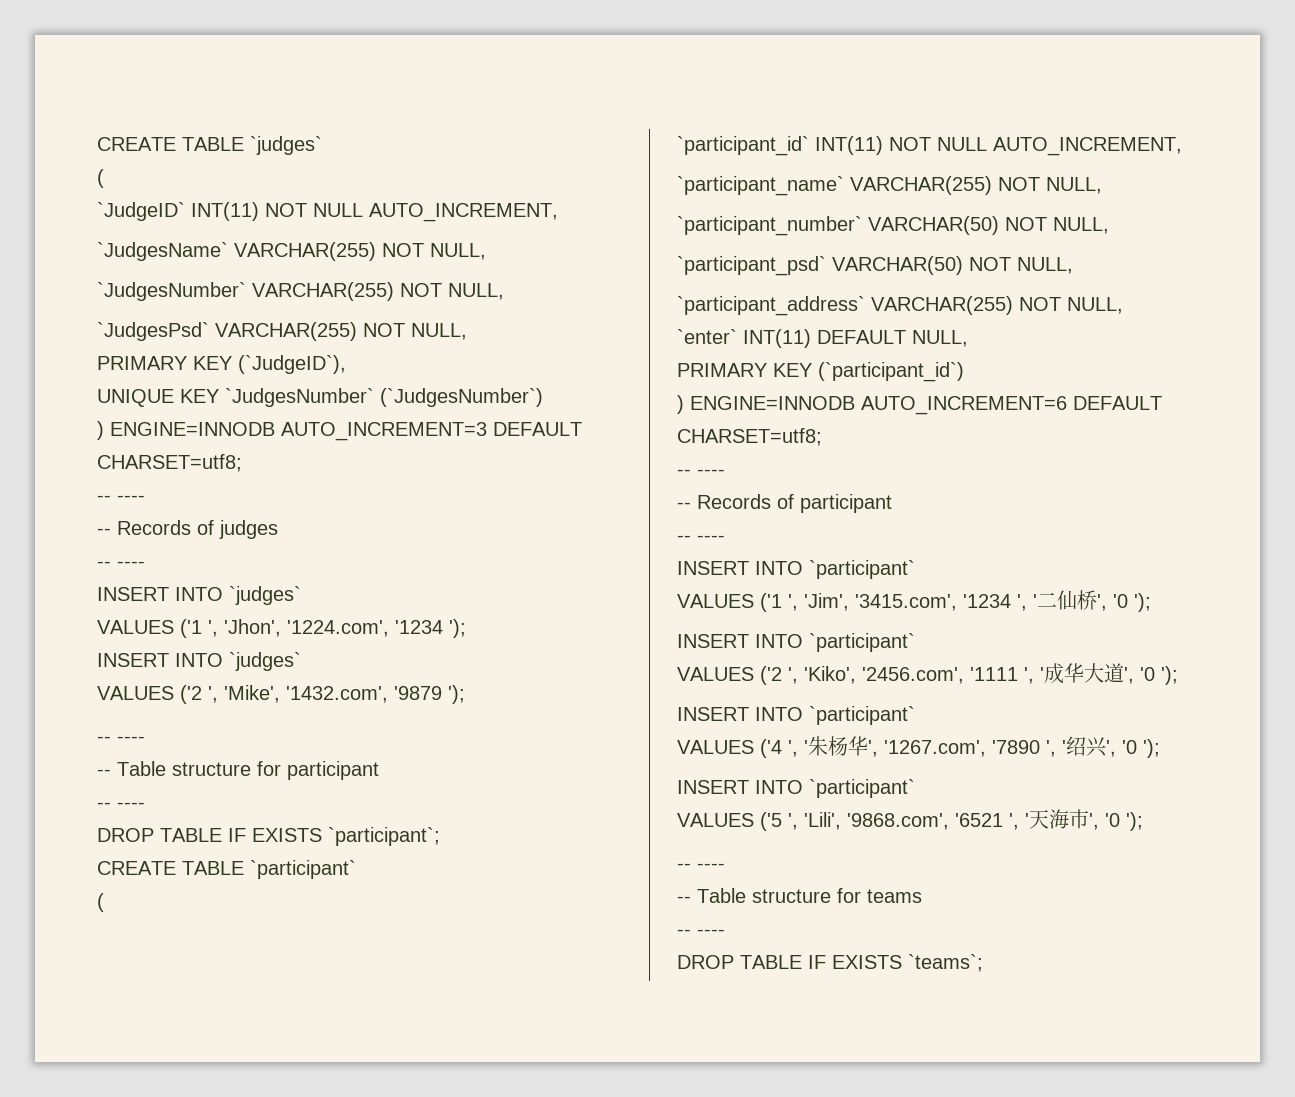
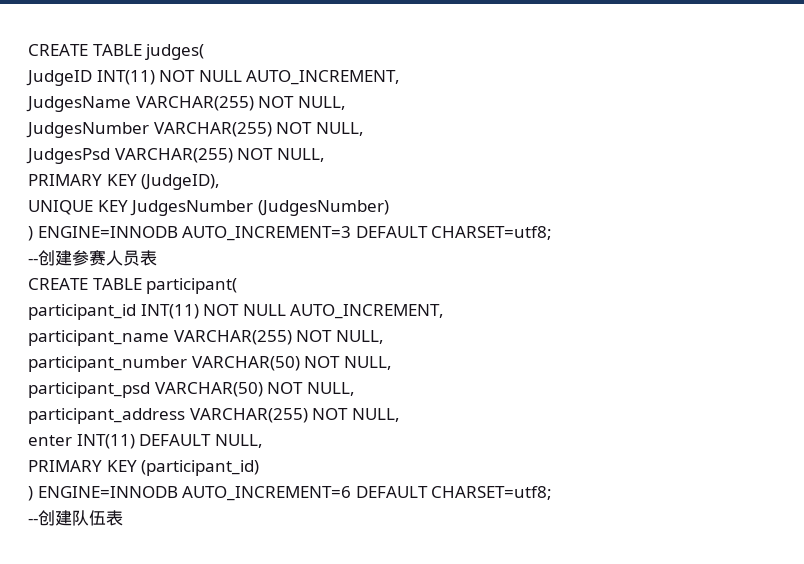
[97,136,322,155] [97,169,104,188] [97,202,558,222] [97,242,486,261] [97,282,504,301] [97,322,209,341] CREATE TABLE `judges` // ( // `JudgeID` INT(11) NOT NULL AUTO_INCREMENT, // `JudgesName` VARCHAR(255) NOT NULL, // `JudgesNumber` VARCHAR(255) NOT NULL, // `JudgesPsd` -> [28,44,205,60] [26,70,401,86] [26,96,346,112] [26,122,364,138] [26,148,110,164] CREATE TABLE judges( // JudgeID INT(11) NOT NULL AUTO_INCREMENT, // JudgesName VARCHAR(255) NOT NULL, // JudgesNumber VARCHAR(255) NOT NULL, // JudgesPsd
[238,355,346,374] (`JudgeID`), -> [141,174,221,190] (JudgeID),
[225,388,543,407] `JudgesNumber` (`JudgesNumber`) -> [130,200,389,216] JudgesNumber (JudgesNumber)
[117,495,145,502] [97,520,278,539] [97,561,145,568] [97,586,301,605] [97,619,466,638] [97,652,301,671] [97,685,465,704] [97,736,145,743] [97,761,379,780] [97,802,145,809] [97,827,440,846] [97,860,356,879] [97,893,104,912] [677,136,1182,156] [677,176,1102,196] [677,216,1109,236] [677,256,1073,276] [677,296,1123,316] [677,329,737,344] ---- // -- Records of judges // -- ---- // INSERT INTO `judges` // VALUES ('1 ', 'Jhon', '1224.com', '1234 '); // INSERT INTO `judges` // VALUES ('2 ', 'Mike', '1432.com', '9879 '); // -- ---- // -- Table structure for participant // -- ---- // DROP TABLE IF EXISTS `participant`; // CREATE TABLE `participant` // ( // `participant_id` INT(11) NOT NULL AUTO_INCREMENT, // `participant_name` VARCHAR(255) NOT NULL, // `participant_number` VARCHAR(50) NOT NULL, // `participant_psd` VARCHAR(50) NOT NULL, // `participant_address` VARCHAR(255) NOT NULL, // `enter` -> [38,250,157,266] [28,278,238,294] [28,304,445,320] [28,330,384,346] [28,356,392,372] [28,382,355,398] [28,408,400,424] [28,435,72,446] 创建参赛人员表 // CREATE TABLE participant( // participant_id INT(11) NOT NULL AUTO_INCREMENT, // participant_name VARCHAR(255) NOT NULL, // participant_number VARCHAR(50) NOT NULL, // participant_psd VARCHAR(50) NOT NULL, // participant_address VARCHAR(255) NOT NULL, // enter
[818,362,964,382] (`participant_id`) -> [141,460,260,476] (participant_id)
[697,469,725,476] [677,494,892,513] [677,535,725,542] [677,560,915,579] [677,590,1151,612] [677,633,915,652] [677,663,1178,685] [677,706,915,725] [677,736,1160,758] [677,779,915,798] [677,809,1143,831] [677,863,725,870] [677,888,922,903] [677,929,725,936] [677,954,983,972] ---- // -- Records of participant // -- ---- // INSERT INTO `participant` // VALUES ('1 ', 'Jim', '3415.com', '1234 ', '二仙桥', '0 '); // INSERT INTO `participant` // VALUES ('2 ', 'Kiko', '2456.com', '1111 ', '成华大道', '0 '); // INSERT INTO `participant` // VALUES ('4 ', '朱杨华', '1267.com', '7890 ', '绍兴', '0 '); // INSERT INTO `participant` // VALUES ('5 ', 'Lili', '9868.com', '6521 ', '天海市', '0 '); // -- ---- // -- Table structure for teams // -- ---- // DROP TABLE IF EXISTS `teams`; -> [38,510,123,526] 创建队伍表

